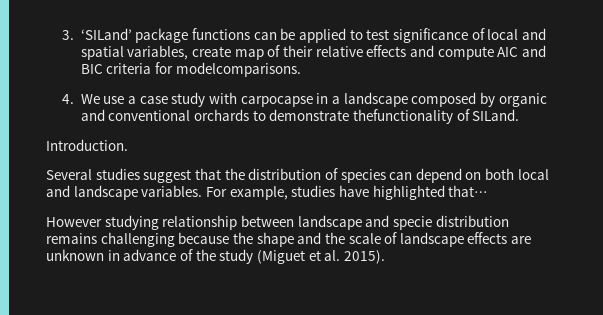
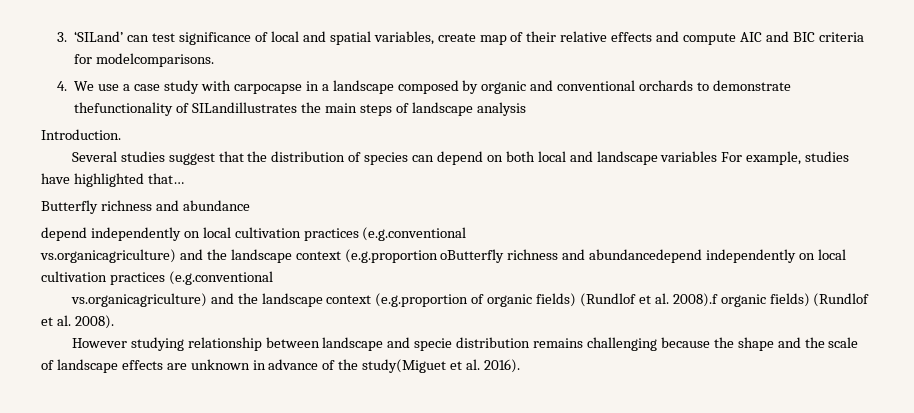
[135,28,363,43] package functions can be applied to -> [127,35,150,42] can
[472,109,520,121] SILand. -> [192,102,526,116] SILandillustrates the main steps of landscape analysis
[141,185,203,197] variables. -> [660,151,718,162] variables
(489, 191) none -> [41,200,250,214] [41,227,467,241] [40,249,846,263] [41,271,273,285] [70,293,870,307] [41,315,114,329] // Butterfly richness and abundance // depend independently on local cultivation practices (e.g.conventional // vs.organicagriculture) and the landscape context (e.g.proportion oButterfly richness and abundancedepend independently on local cultivation practices (e.g.conventional // vs.organicagriculture) and the landscape context (e.g.proportion of organic fields) (Rundlof et al. 2008).f organic fields) (Rundlof et al. 2008).
[219,249,385,264] study (Miguet et al. 2015). -> [362,359,520,373] study(Miguet et al. 2016).

